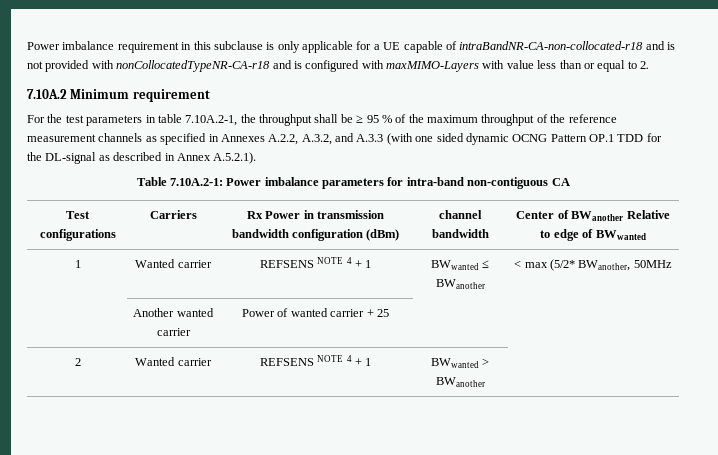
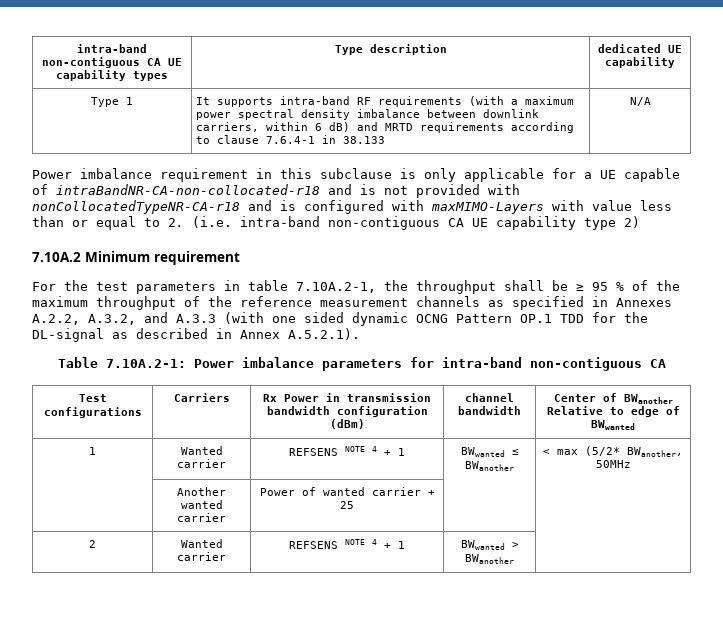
(27, 46) none -> [77,44,147,53] [42,57,182,68] [56,70,168,81] [334,44,447,55] [598,44,682,53] [605,57,675,68] [91,97,133,107] [196,96,575,107] [196,109,540,120] [196,122,575,133] [196,135,386,144] [629,97,651,106] intra-band non-contiguous CA UE capability types | Type description | dedicated UE capability // Type 1 | It supports intra-band RF requirements (with a maximum power spectral density imbalance between downlink carriers, within 6 dB) and MRTD requirements according to clause 7.6.4-1 in 38.133 | N/A //
(649, 65) none -> [192,216,640,230] (i.e. intra-band non-contiguous CA UE capability type 2)

